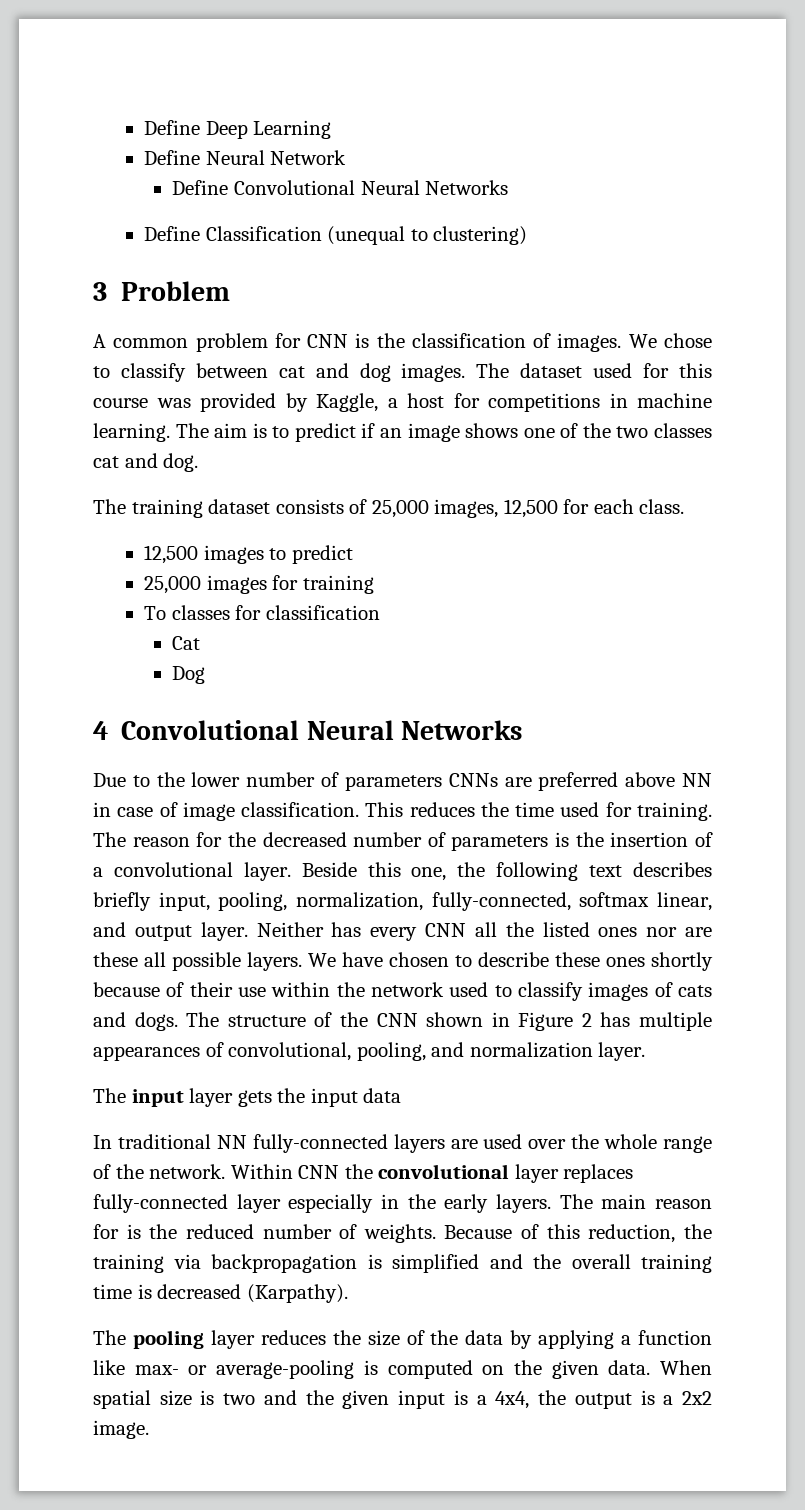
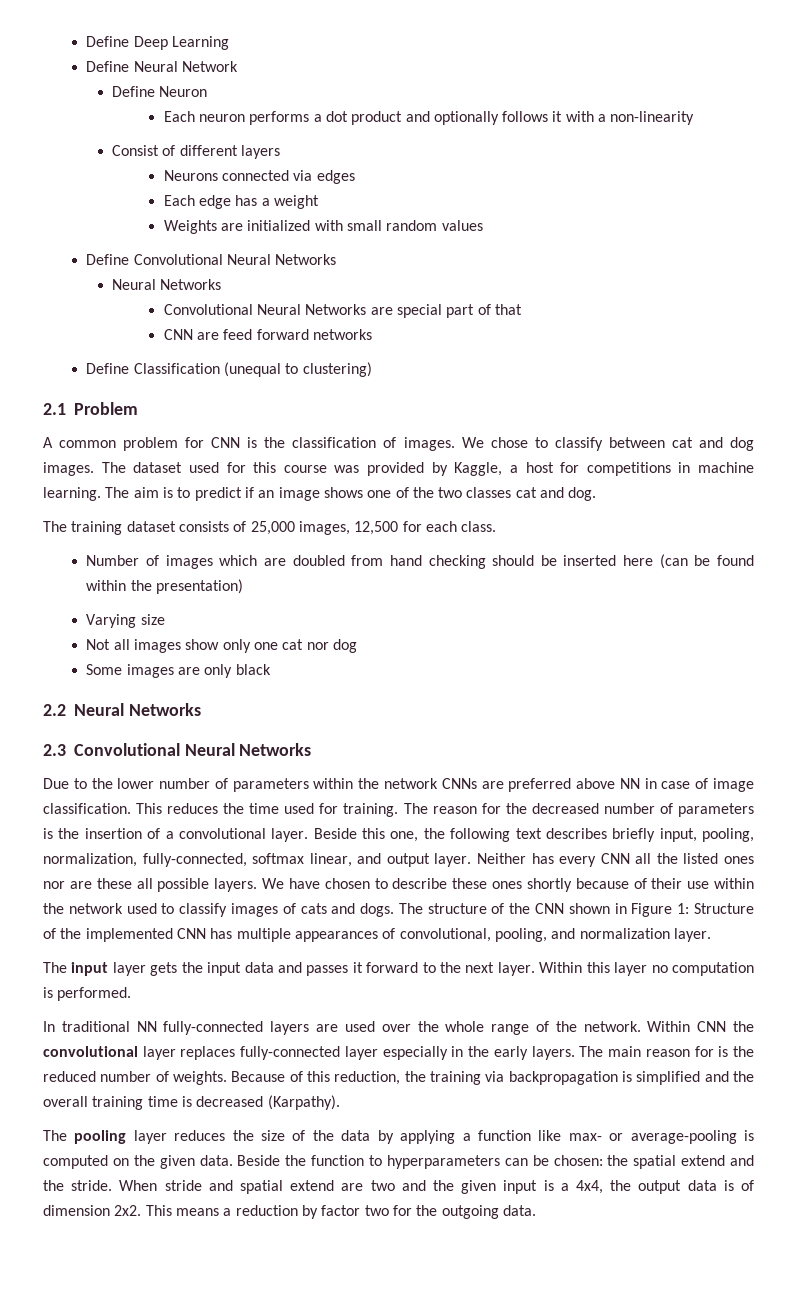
[234,180,509,195] Convolutional Neural Networks -> [159,86,208,97] [163,111,695,125] [112,145,281,159] [163,170,355,184] [163,195,319,209] [163,220,483,234] [86,254,337,265] [112,279,222,290] [163,304,522,318] [163,329,372,340] Neuron // Each neuron performs a dot product and optionally follows it with a non-linearity // Consist of different layers // Neurons connected via edges // Each edge has a weight // Weights are initialized with small random values // Define Convolutional Neural Networks // Neural Networks // Convolutional Neural Networks are special part of that // CNN are feed forward networks
[93,282,107,301] 3 -> [43,403,66,415] 2.1
[144,545,353,564] [144,575,374,594] [144,605,380,620] [172,636,201,650] [172,666,206,684] [93,721,108,740] 12,500 images to predict // 25,000 images for training // To classes for classification // Cat // Dog // 4 -> [86,554,755,569] [86,579,243,594] [86,614,165,628] [86,639,357,653] [86,664,271,678] [43,703,201,716] [43,744,66,756] Number of images which are doubled from hand checking should be inserted here (can be found within the presentation) // Varying size // Not all images show only one cat nor dog // Some images are only black // 2.2 Neural Networks // 2.3
(442, 783) none -> [313,778,438,789] within the network
[581,1013,592,1027] 2 -> [677,903,754,914] [43,928,206,942] 1: Structure of the implemented CNN
(402, 1095) none -> [277,962,755,976] [43,987,132,1001] and passes it forward to the next layer. Within this layer no computation is performed.
[660,1360,712,1375] [93,1390,215,1409] When spatial size is -> [237,1155,754,1169] [43,1180,364,1194] Beside the function to hyperparameters can be chosen: the spatial extend and the stride. When stride and spatial extend are
[640,1390,713,1405] [93,1420,149,1439] is a 2x2 image. -> [687,1180,755,1191] [43,1205,536,1219] data is of dimension 2x2. This means a reduction by factor two for the outgoing data.

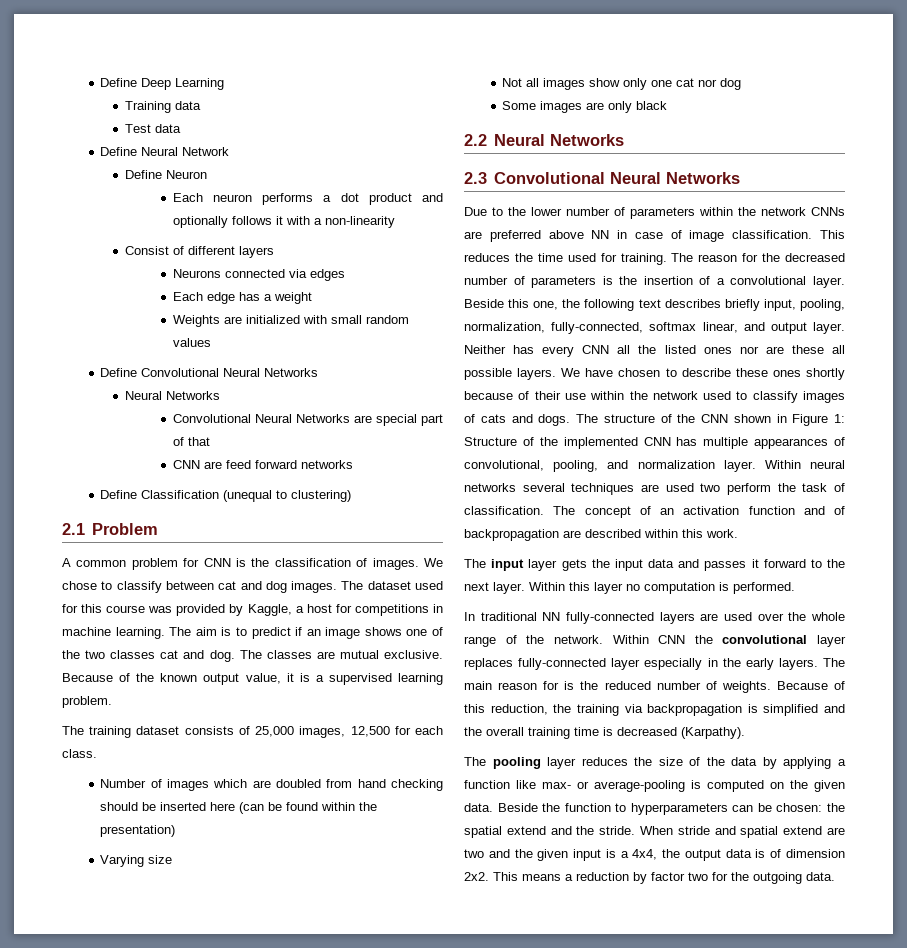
(229, 43) none -> [124,101,201,113] [124,124,181,133] // Training data // Test data
(597, 494) none -> [239,650,443,659] [62,673,443,685] [62,696,112,708] The classes are mutual exclusive. Because of the known output value, it is a supervised learning problem.
(711, 935) none -> [764,460,845,469] [464,483,845,495] [464,506,845,518] [464,529,738,541] Within neural networks several techniques are used two perform the task of classification. The concept of an activation function and of backpropagation are described within this work.

